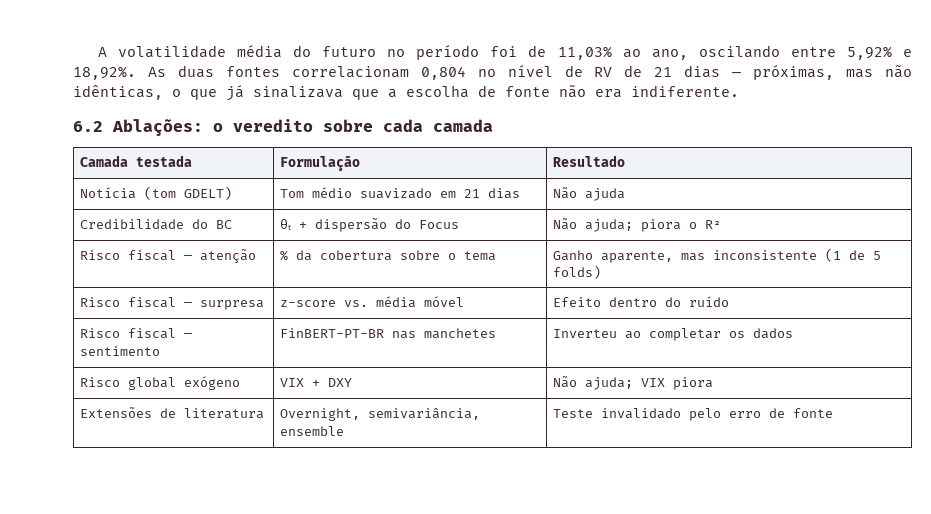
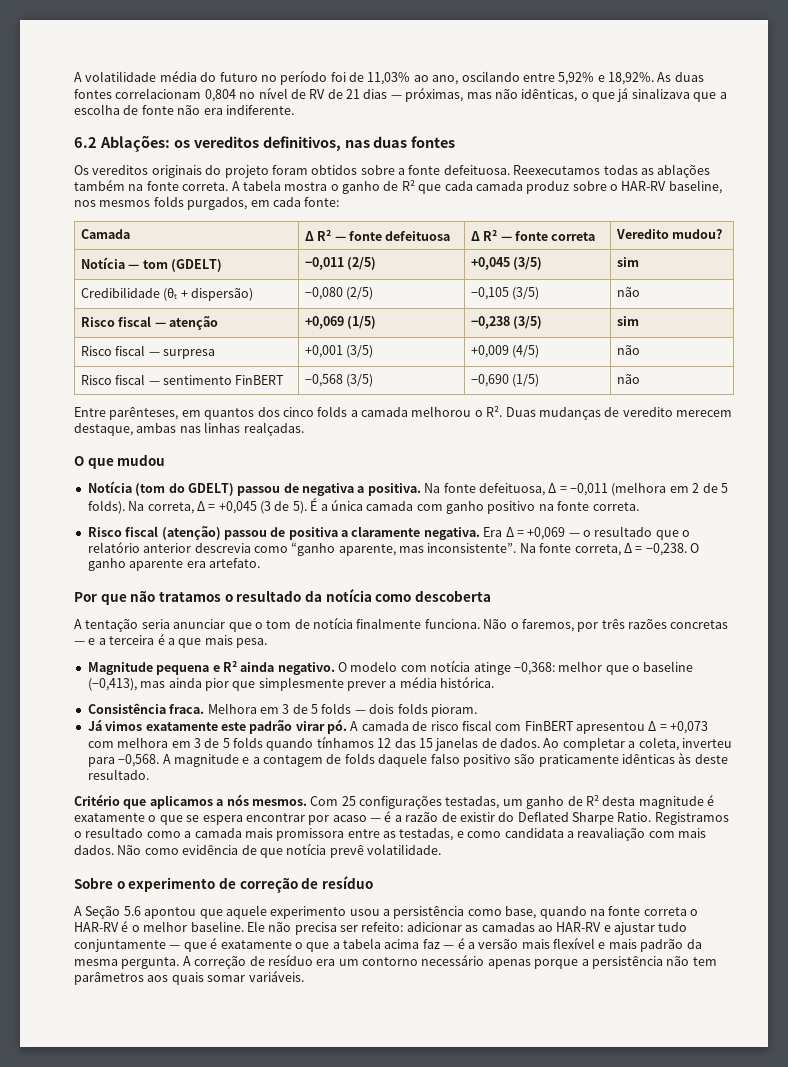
[213,119,493,132] [79,155,192,167] [279,156,360,171] [552,155,625,167] [79,186,232,200] [279,187,520,199] [552,187,625,201] [79,219,232,230] [279,218,459,232] [552,218,721,232] [79,249,256,263] [279,250,496,261] [552,248,881,263] [552,265,601,279] [79,297,264,310] [279,296,464,308] [552,296,729,307] [79,328,192,339] [79,346,160,356] [279,328,496,339] [552,328,793,341] [79,376,240,390] [279,378,352,387] [552,376,713,390] [79,407,264,419] [279,408,480,421] [279,426,344,436] [552,408,833,421] o veredito sobre cada camada // Camada testada | Formulação | Resultado // Notícia (tom GDELT) | Tom médio suavizado em 21 dias | Não ajuda // Credibilidade do BC | θₜ + dispersão do Focus | Não ajuda; piora o R² // Risco fiscal — atenção | % da cobertura sobre o tema | Ganho aparente, mas inconsistente (1 de 5 folds) // Risco fiscal — surpresa | z-score vs. média móvel | Efeito dentro do ruído // Risco fiscal — sentimento | FinBERT-PT-BR nas manchetes | Inverteu ao completar os dados // Risco global exógeno | VIX + DXY | Não ajuda; VIX piora // Extensões de literatura | Overnight, semivariância, ensemble | Teste invalidado pelo erro de fonte -> [173,136,456,151] [74,164,711,178] [74,180,722,194] [74,196,340,210] [80,229,130,239] [304,229,451,241] [470,229,596,241] [615,229,723,239] [80,257,222,272] [304,257,377,270] [470,257,543,270] [616,257,639,267] [80,287,253,301] [304,287,374,300] [470,287,540,300] [616,287,640,297] [80,316,218,330] [304,316,377,329] [470,316,543,329] [616,316,639,326] [80,345,215,359] [304,345,374,358] [470,345,540,358] [616,345,640,355] [80,374,285,385] [304,374,374,387] [470,374,540,387] [616,374,640,384] [74,406,732,420] [74,422,304,436] [74,454,166,469] [87,481,728,496] [87,498,639,514] [87,526,691,540] [87,542,699,556] [87,558,260,571] [74,589,491,605] [74,617,729,632] [74,634,267,648] [87,660,694,675] [87,677,495,691] [87,703,477,717] [87,719,709,734] [87,736,732,751] [87,753,728,767] [87,769,149,780] [74,794,714,809] [74,811,729,825] [74,827,706,841] [74,843,441,858] [74,876,373,893] [74,905,698,919] [74,921,688,935] [74,937,702,952] [74,954,717,969] [74,971,304,985] os vereditos definitivos, nas duas fontes // Os vereditos originais do projeto foram obtidos sobre a fonte defeituosa. Reexecutamos todas as ablações também na fonte correta. A tabela mostra o ganho de R² que cada camada produz sobre o HAR-RV baseline, nos mesmos folds purgados, em cada fonte: // Camada | Δ R² — fonte defeituosa | Δ R² — fonte correta | Veredito mudou? // Notícia — tom (GDELT) | −0,011 (2/5) | +0,045 (3/5) | sim // Credibilidade (θₜ + dispersão) | −0,080 (2/5) | −0,105 (3/5) | não // Risco fiscal — atenção | +0,069 (1/5) | −0,238 (3/5) | sim // Risco fiscal — surpresa | +0,001 (3/5) | +0,009 (4/5) | não // Risco fiscal — sentimento FinBERT | −0,568 (3/5) | −0,690 (1/5) | não // Entre parênteses, em quantos dos cinco folds a camada melhorou o R². Duas mudanças de veredito merecem destaque, ambas nas linhas realçadas. // O que mudou // Notícia (tom do GDELT) passou de negativa a positiva. Na fonte defeituosa, Δ = −0,011 (melhora em 2 de 5 folds). Na correta, Δ = +0,045 (3 de 5). É a única camada com ganho positivo na fonte correta. // Risco fiscal (atenção) passou de positiva a claramente negativa. Era Δ = +0,069 — o resultado que o relatório anterior descrevia como “ganho aparente, mas inconsistente”. Na fonte correta, Δ = −0,238. O ganho aparente era artefato. // Por que não tratamos o resultado da notícia como descoberta // A tentação seria anunciar que o tom de notícia finalmente funciona. Não o faremos, por três razões concretas — e a terceira é a que mais pesa. // Magnitude pequena e R² ainda negativo. O modelo com notícia atinge −0,368: melhor que o baseline (−0,413), mas ainda pior que simplesmente prever a média histórica. // Consistência fraca. Melhora em 3 de 5 folds — dois folds pioram. // Já vimos exatamente este padrão virar pó. A camada de risco fiscal com FinBERT apresentou Δ = +0,073 com melhora em 3 de 5 folds quando tínhamos 12 das 15 janelas de dados. Ao completar a coleta, inverteu para −0,568. A magnitude e a contagem de folds daquele falso positivo são praticamente idênticas às deste resultado. // Critério que aplicamos a nós mesmos. Com 25 configurações testadas, um ganho de R² desta magnitude é exatamente o que se espera encontrar por acaso — é a razão de existir do Deflated Sharpe Ratio. Registramos o resultado como a camada mais promissora entre as testadas, e como candidata a reavaliação com mais dados. Não como evidência de que notícia prevê volatilidade. // Sobre o experimento de correção de resíduo // A Seção 5.6 apontou que aquele experimento usou a persistência como base, quando na fonte correta o HAR-RV é o melhor baseline. Ele não precisa ser refeito: adicionar as camadas ao HAR-RV e ajustar tudo conjuntamente — que é exatamente o que a tabela acima faz — é a versão mais flexível e mais padrão da mesma pergunta. A correção de resíduo era um contorno necessário apenas porque a persistência não tem parâmetros aos quais somar variáveis.

